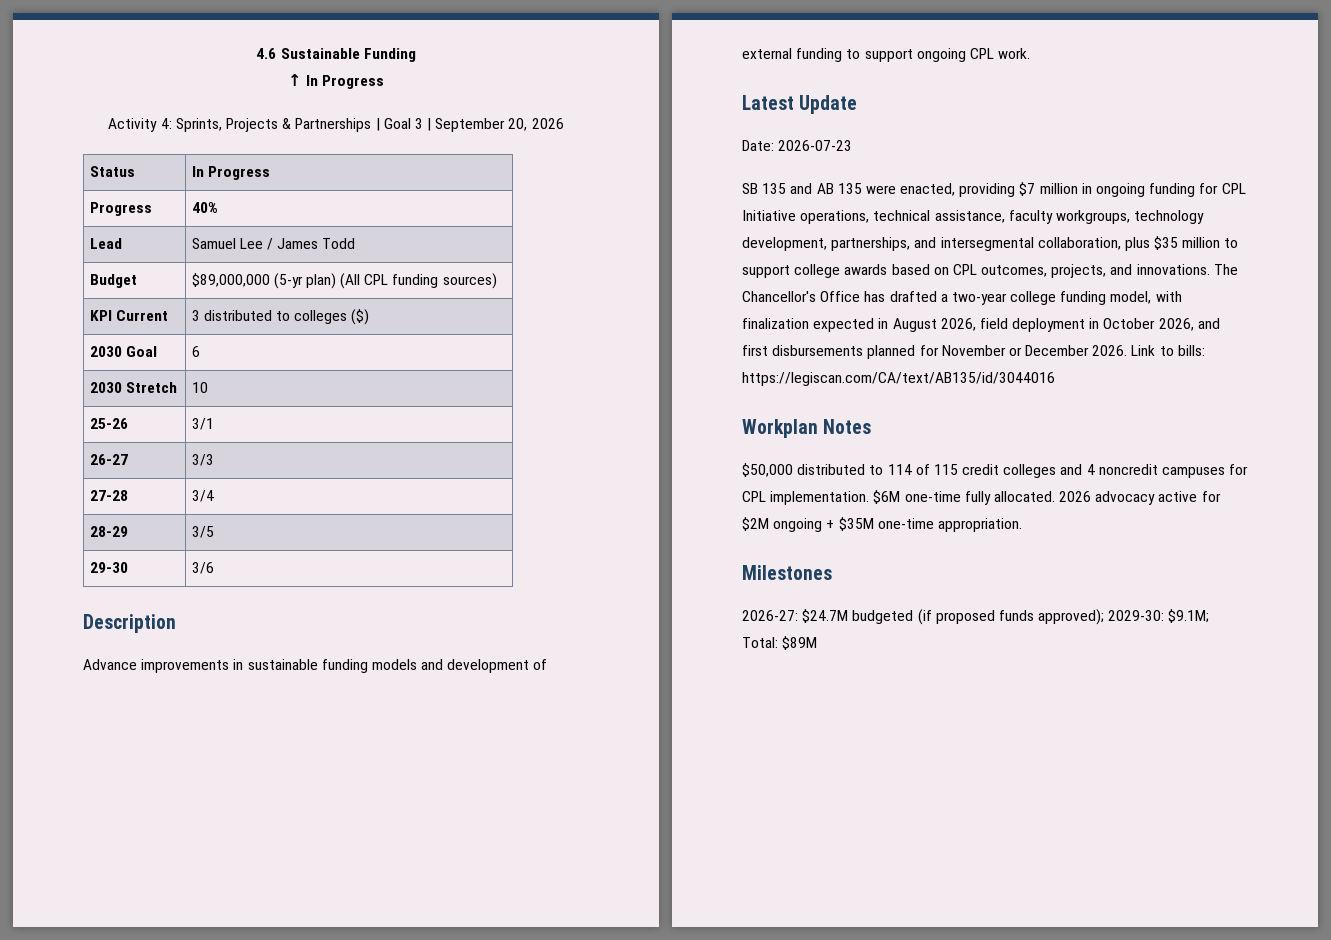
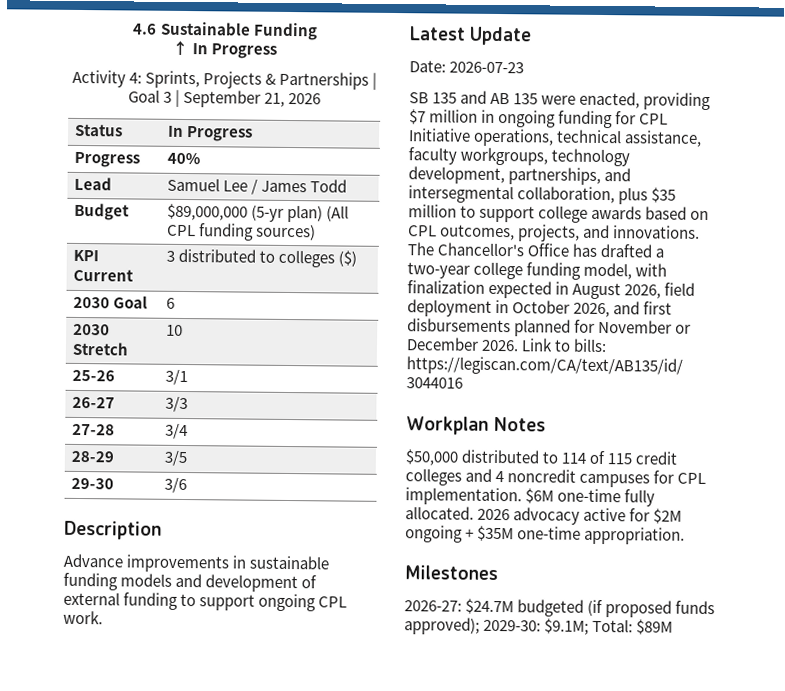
[508,118,528,131] 20, -> [264,92,286,107] 21,

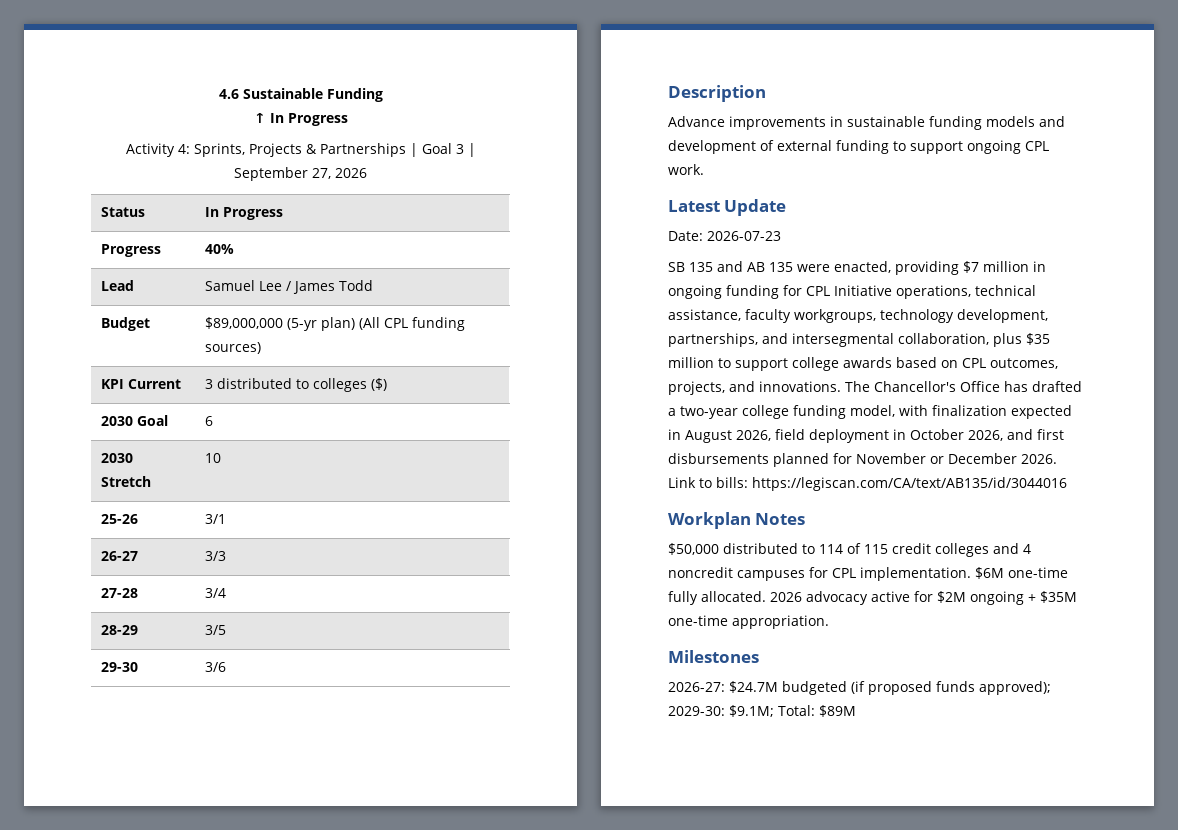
[264,92,286,107] 21, -> [312,168,331,179] 27,

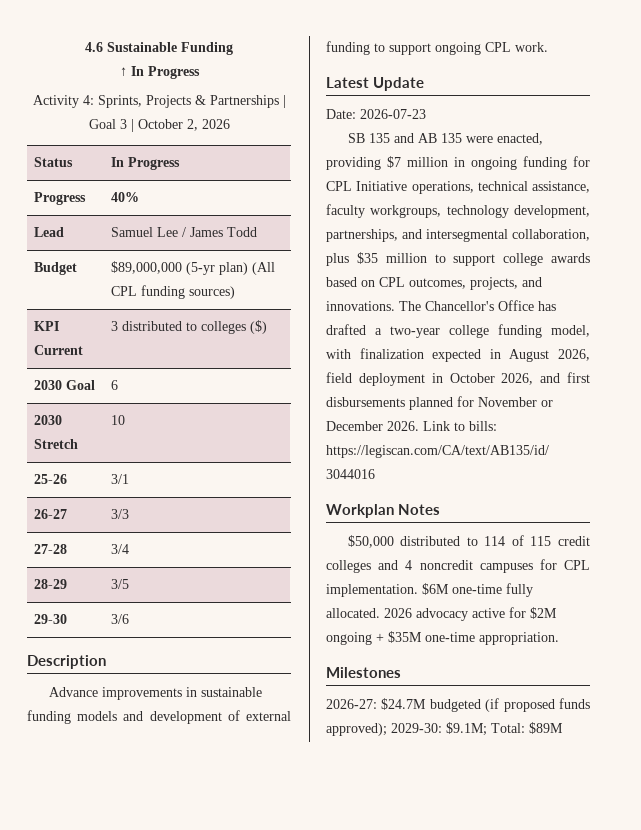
[234,167,331,181] September 27, -> [137,119,198,131] October 2,

